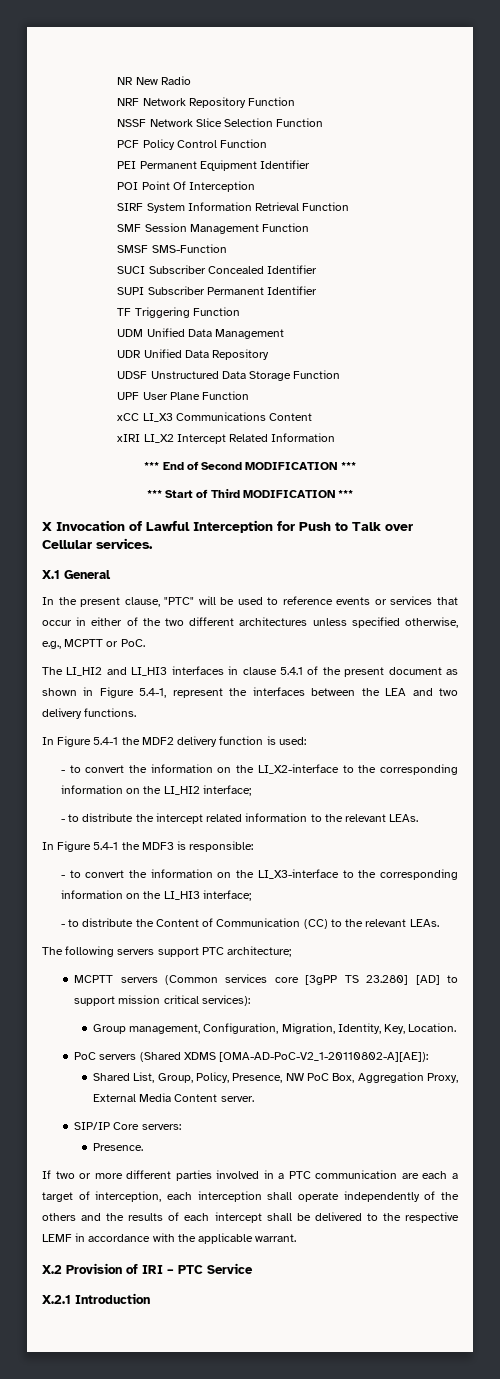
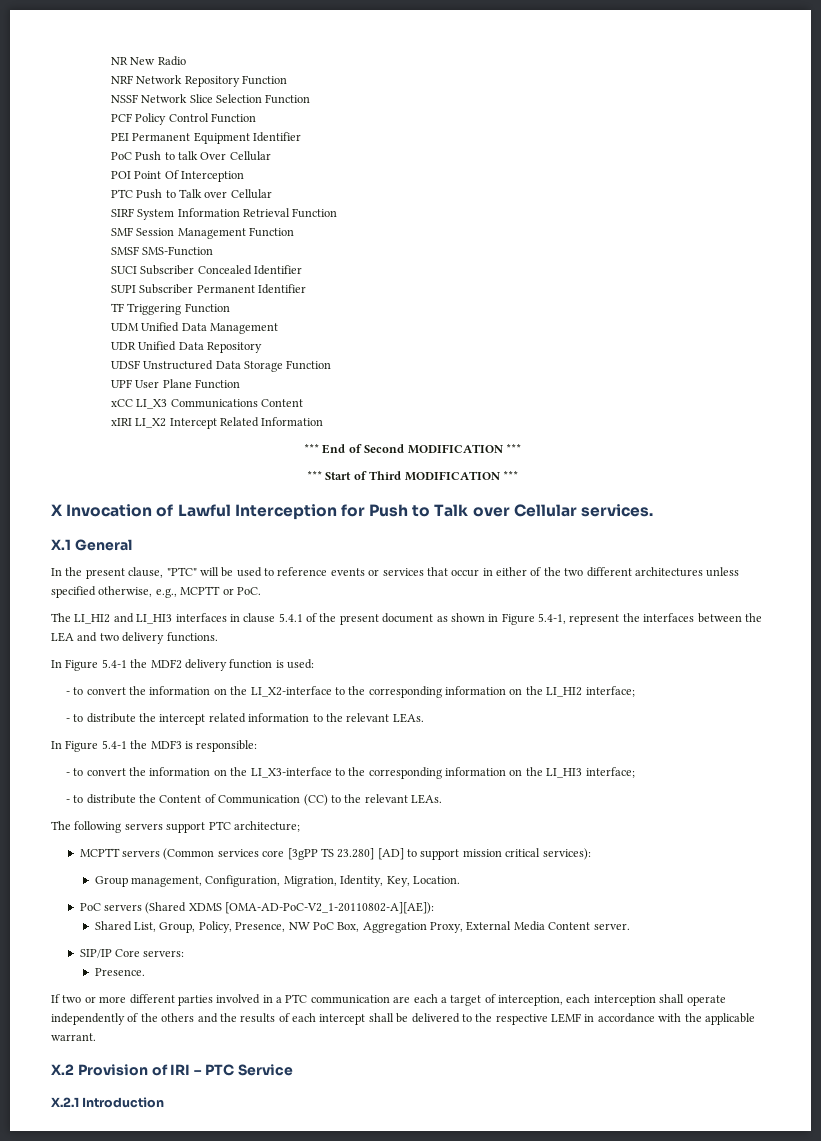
[117,181,256,192] POI Point Of Interception -> [110,151,271,161] [110,170,244,182] [110,189,272,199] PoC Push to talk Over Cellular // POI Point Of Interception // PTC Push to Talk over Cellular

